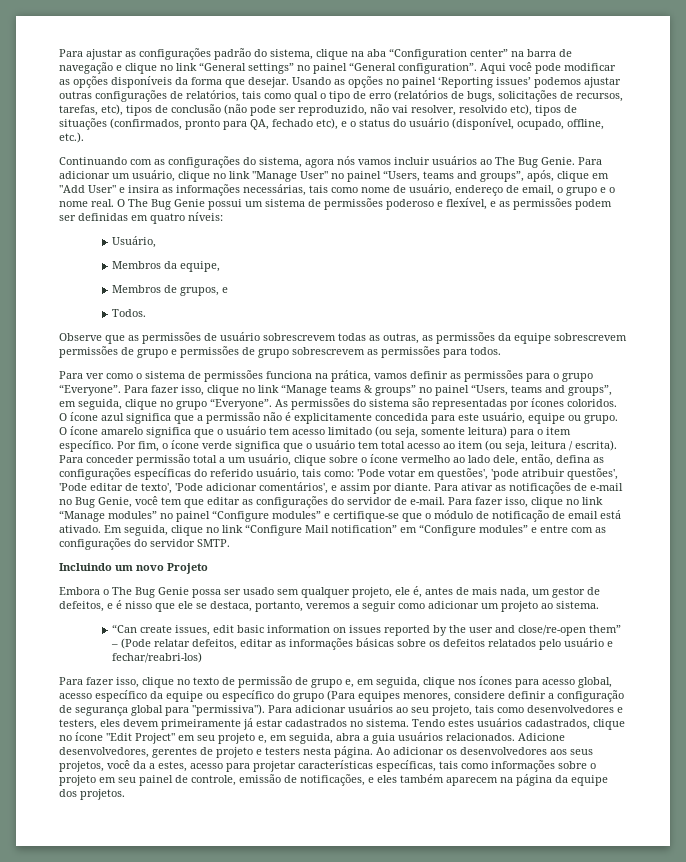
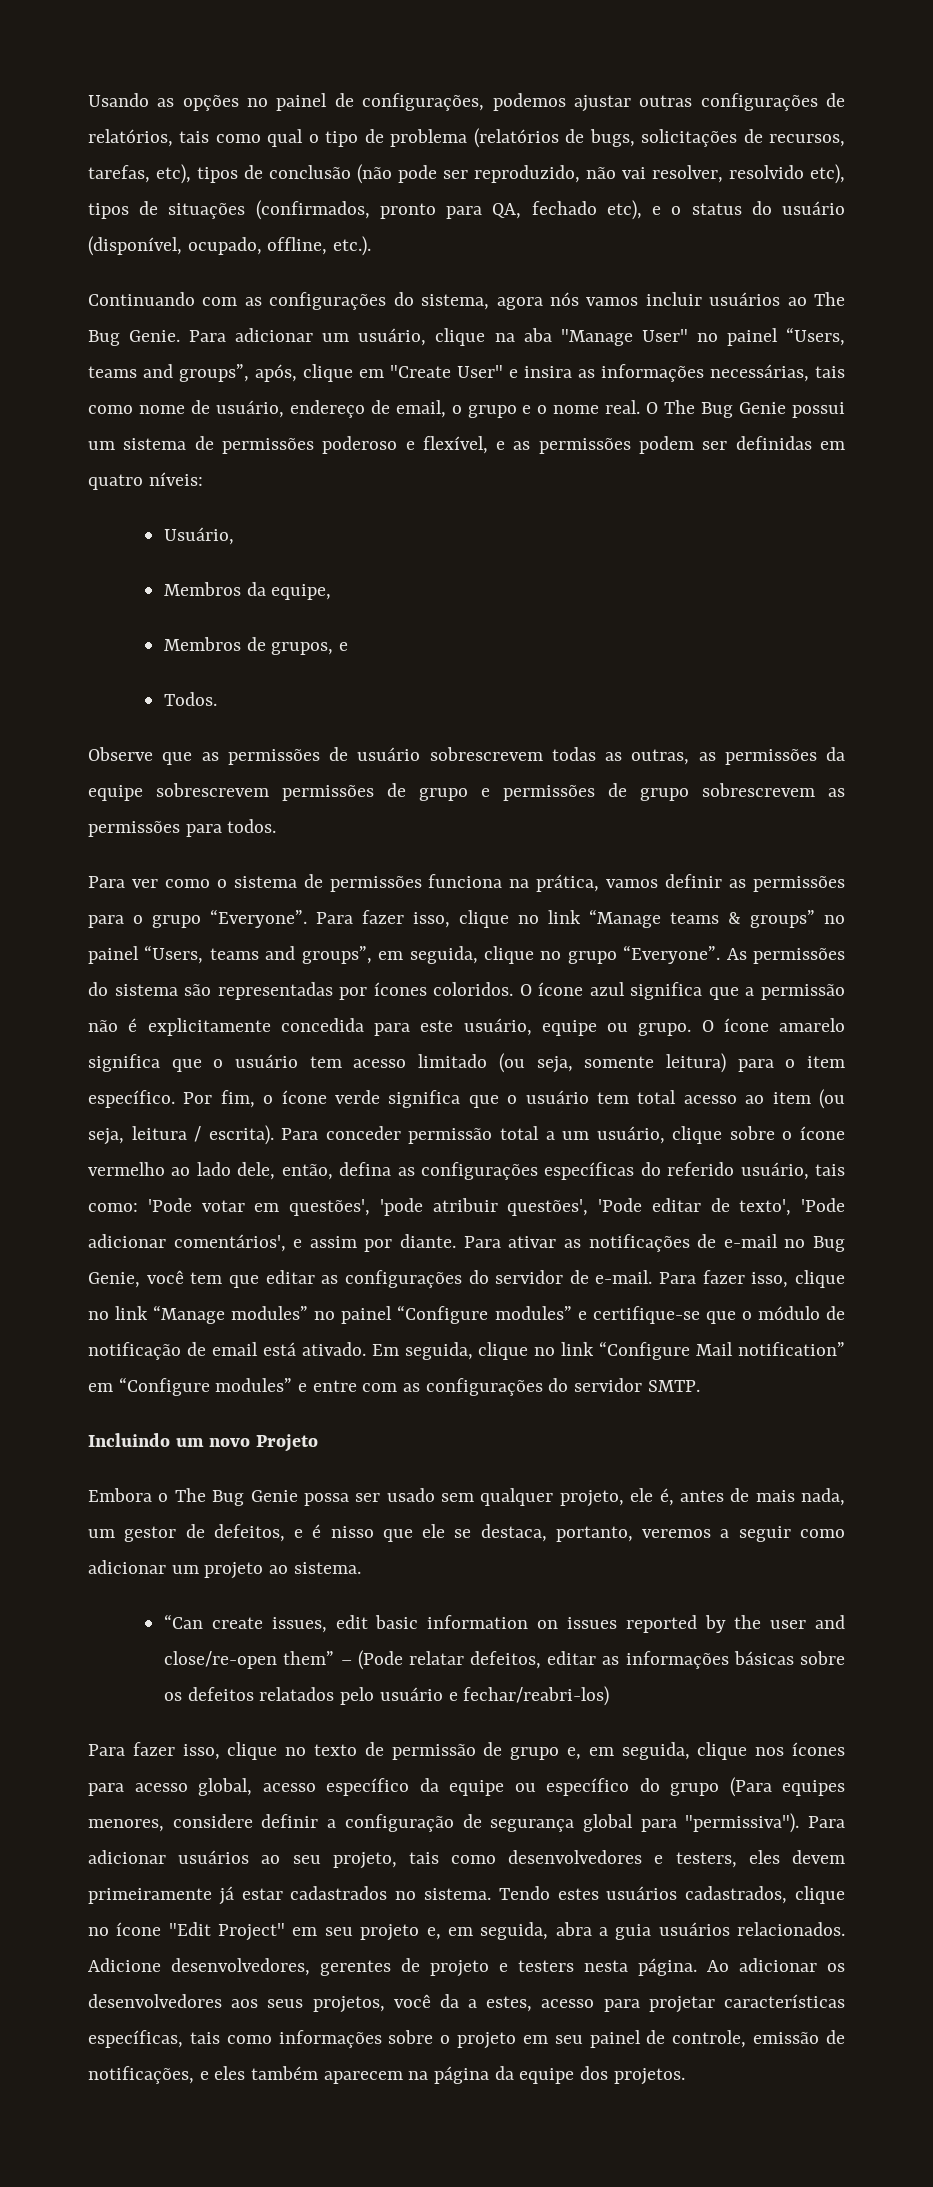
[59,48,572,60] [59,62,616,74] [59,76,289,88] Para ajustar as configurações padrão do sistema, clique na aba “Configuration center” na barra de navegação e clique no link “General settings” no painel “General configuration”. Aqui você pode modificar as opções disponíveis da forma que desejar. -> (88, 100) none
[438,76,531,88] ‘Reporting issues’ -> [334,93,485,111] de configurações,
[369,93,391,99] erro -> [390,129,468,147] problema
[213,171,250,179] no link -> [494,328,552,342] na aba
[59,185,85,193] "Add -> [390,365,451,378] "Create

